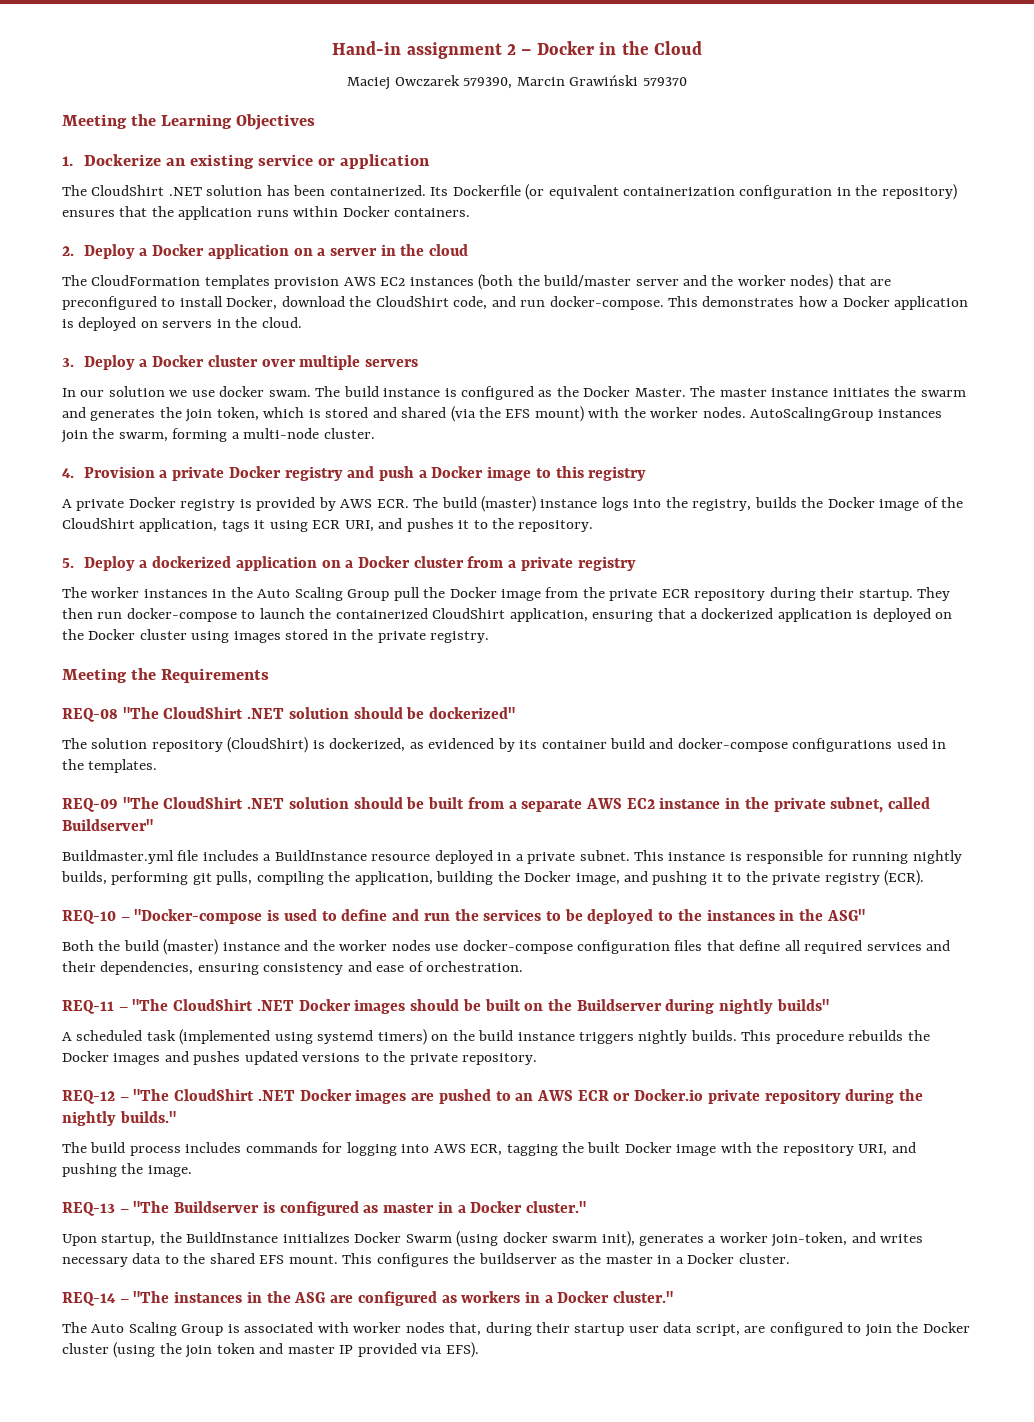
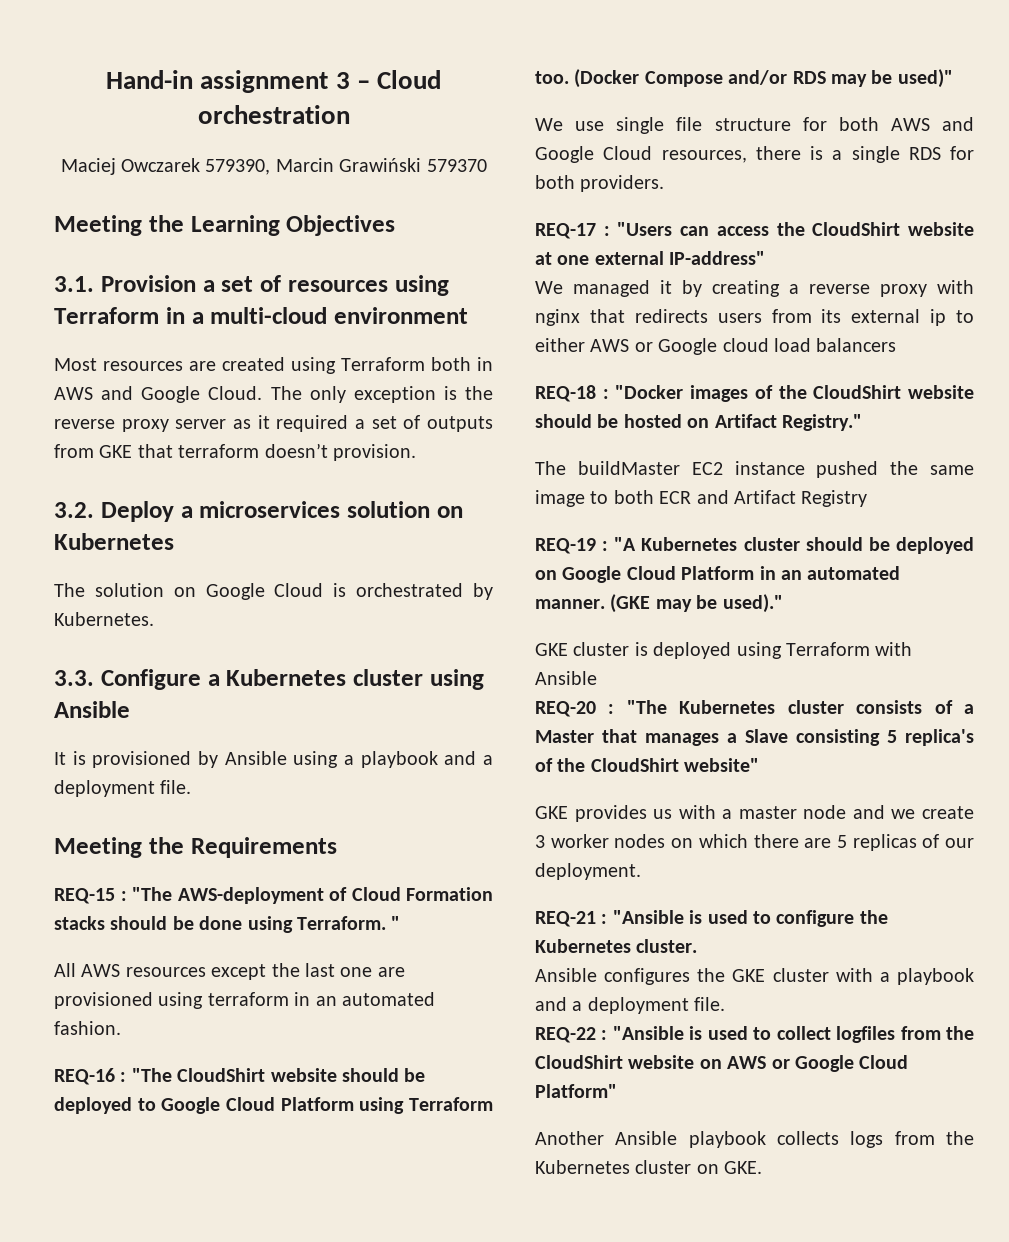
[506,41,702,55] 2 – Docker in the Cloud -> [335,70,442,89] [197,105,350,124] 3 – Cloud orchestration
[62,154,431,169] [62,184,957,200] [62,206,471,220] [62,244,469,259] [62,274,892,290] [62,296,969,310] [62,317,302,331] [62,355,418,370] [62,386,966,400] [62,406,942,422] [61,428,375,443] [62,466,647,481] [62,496,964,512] [62,518,594,532] [62,556,636,571] [62,587,951,601] [62,608,953,622] [62,629,490,643] [62,668,270,683] [62,707,516,722] [62,737,947,753] [62,759,158,773] [62,797,931,813] [62,819,153,831] [62,850,962,864] [61,870,925,886] [62,909,865,924] [62,939,951,955] [62,961,524,975] [62,999,829,1014] [62,1029,930,1045] [62,1051,538,1065] [62,1089,924,1104] [62,1111,176,1126] [62,1142,916,1156] [62,1163,192,1177] [62,1201,586,1216] [62,1231,924,1247] [62,1253,790,1267] [62,1291,674,1306] [62,1322,970,1337] [62,1342,479,1358] 1. Dockerize an existing service or application // The CloudShirt .NET solution has been containerized. Its Dockerfile (or equivalent containerization configuration in the repository) ensures that the application runs within Docker containers. // 2. Deploy a Docker application on a server in the cloud // The CloudFormation templates provision AWS EC2 instances (both the build/master server and the worker nodes) that are preconfigured to install Docker, download the CloudShirt code, and run docker-compose. This demonstrates how a Docker application is deployed on servers in the cloud. // 3. Deploy a Docker cluster over multiple servers // In our solution we use docker swam. The build instance is configured as the Docker Master. The master instance initiates the swarm and generates the join token, which is stored and shared (via the EFS mount) with the worker nodes. AutoScalingGroup instances join the swarm, forming a multi-node cluster. // 4. Provision a private Docker registry and push a Docker image to this registry // A private Docker registry is provided by AWS ECR. The build (master) instance logs into the registry, builds the Docker image of the CloudShirt application, tags it using ECR URI, and pushes it to the repository. // 5. Deploy a dockerized application on a Docker cluster from a private registry // The worker instances in the Auto Scaling Group pull the Docker image from the private ECR repository during their startup. They then run docker-compose to launch the containerized CloudShirt application, ensuring that a dockerized application is deployed on the Docker cluster using images stored in the private registry. // Meeting the Requirements // REQ-08 "The CloudShirt .NET solution should be dockerized" // The solution repository (CloudShirt) is dockerized, as evidenced by its container build and docker-compose configurations used in the templates. // REQ-09 "The CloudShirt .NET solution should be built from a separate AWS EC2 instance in the private subnet, called Buildserver" // Buildmaster.yml file includes a BuildInstance resource deployed in a private subnet. This instance is responsible for running nightly builds, performing git pulls, compiling the application, building the Docker image, and pushing it to the private registry (ECR). // REQ-10 – "Docker-compose is used to define and run the services to be deployed to the instances in the ASG" // Both the build (master) instance and the worker nodes use docker-compose configuration files that define all required services and their dependencies, ensuring consistency and ease of orchestration. // REQ-11 – "The CloudShirt .NET Docker images should be built on the Buildserver during nightly builds" // A scheduled task (implemented using systemd timers) on the build instance triggers nightly builds. This procedure rebuilds the Docker images and pushes updated versions to the private repository. // REQ-12 – "The CloudShirt .NET Docker images are pushed to an AWS ECR or Docker.io private repository during the nightly builds." // The build process includes commands for logging into AWS ECR, tagging the built Docker image with the repository URI, and pushing the image. // REQ-13 – "The Buildserver is configured as master in a Docker cluster." // Upon startup, the BuildInstance initializes Docker Swarm (using docker swarm init), generates a worker join-token, and writes necessary data to the shared EFS mount. This configures the buildserver as the master in a Docker cluster. // REQ-14 – "The instances in the ASG are configured as workers in a Docker cluster." // The Auto Scaling Group is associated with worker nodes that, during their startup user data script, are configured to join the Docker cluster (using the join token and master IP provided via EFS). -> [54,275,449,296] [54,307,468,324] [54,357,493,374] [54,386,493,403] [54,415,493,432] [54,443,416,461] [54,501,463,522] [54,533,174,550] [54,583,493,600] [54,612,154,626] [54,669,484,690] [54,701,130,718] [54,751,493,768] [54,780,192,797] [54,837,337,858] [54,887,493,904] [54,916,401,933] [54,963,405,980] [54,992,435,1009] [54,1021,121,1035] [54,1068,426,1085] [54,1097,493,1114] [535,69,953,88] [535,117,974,134] [535,146,974,163] [535,175,665,192] [535,222,974,239] [535,251,766,265] [535,280,974,297] [535,309,974,326] [535,338,897,355] [535,385,974,402] [535,414,862,431] [535,461,974,478] [535,490,868,507] [535,537,974,554] [535,566,901,583] [535,594,783,613] [535,642,913,659] [535,671,597,685] [535,700,974,717] [535,729,974,746] [535,758,760,772] [535,805,974,822] [535,834,974,851] [535,863,641,880] [535,910,888,927] [535,939,698,953] [535,968,974,985] [535,997,726,1014] [535,1026,974,1043] [535,1055,909,1072] [535,1084,617,1098] [535,1131,974,1148] [535,1160,763,1174] 3.1. Provision a set of resources using Terraform in a multi-cloud environment // Most resources are created using Terraform both in AWS and Google Cloud. The only exception is the reverse proxy server as it required a set of outputs from GKE that terraform doesn’t provision. // 3.2. Deploy a microservices solution on Kubernetes // The solution on Google Cloud is orchestrated by Kubernetes. // 3.3. Configure a Kubernetes cluster using Ansible // It is provisioned by Ansible using a playbook and a deployment file. // Meeting the Requirements // REQ-15 : "The AWS-deployment of Cloud Formation stacks should be done using Terraform. " // All AWS resources except the last one are provisioned using terraform in an automated fashion. // REQ-16 : "The CloudShirt website should be deployed to Google Cloud Platform using Terraform too. (Docker Compose and/or RDS may be used)" // We use single file structure for both AWS and Google Cloud resources, there is a single RDS for both providers. // REQ-17 : "Users can access the CloudShirt website at one external IP-address" // We managed it by creating a reverse proxy with nginx that redirects users from its external ip to either AWS or Google cloud load balancers // REQ-18 : "Docker images of the CloudShirt website should be hosted on Artifact Registry." // The buildMaster EC2 instance pushed the same image to both ECR and Artifact Registry // REQ-19 : "A Kubernetes cluster should be deployed on Google Cloud Platform in an automated manner. (GKE may be used)." // GKE cluster is deployed using Terraform with Ansible // REQ-20 : "The Kubernetes cluster consists of a Master that manages a Slave consisting 5 replica's of the CloudShirt website" // GKE provides us with a master node and we create 3 worker nodes on which there are 5 replicas of our deployment. // REQ-21 : "Ansible is used to configure the Kubernetes cluster. // Ansible configures the GKE cluster with a playbook and a deployment file. // REQ-22 : "Ansible is used to collect logfiles from the CloudShirt website on AWS or Google Cloud Platform" // Another Ansible playbook collects logs from the Kubernetes cluster on GKE.

